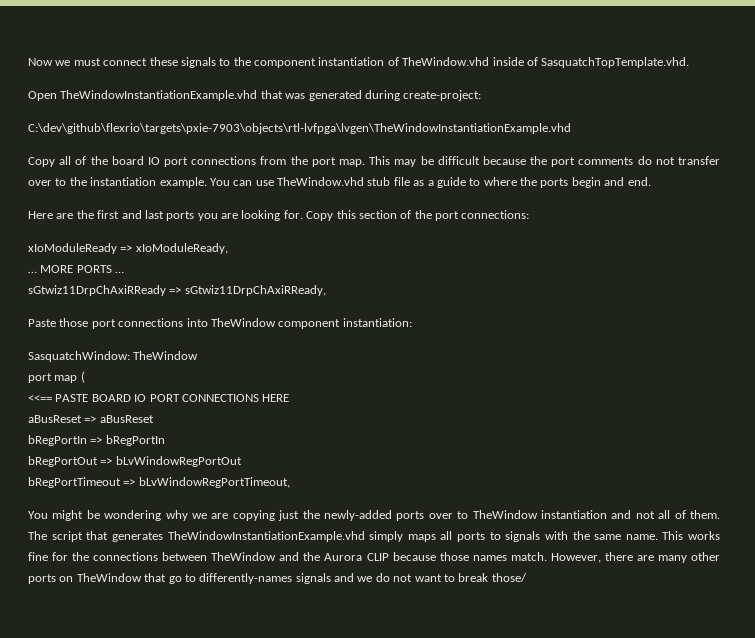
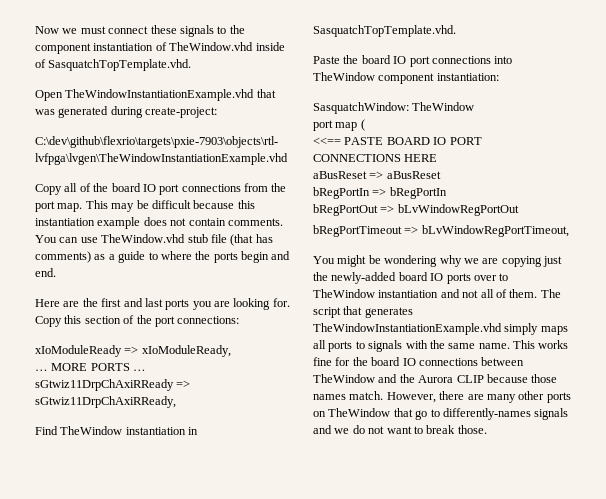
[530,156,720,167] [28,177,207,188] the port comments do not transfer over to the instantiation example. -> [237,200,255,209] [35,217,283,229] this instantiation example does not contain comments.
(410, 181) none -> [230,234,273,246] [35,251,91,263] (that has comments)
[28,318,89,327] Paste those -> [35,426,199,435] [313,25,456,37] [313,55,407,64] Find TheWindow instantiation in SasquatchTopTemplate.vhd. // Paste the board IO
(392, 515) none -> [398,272,444,281] board IO
(90, 556) none -> [371,357,416,366] board IO
[491,573,527,582] those/ -> [457,425,487,434] those.

